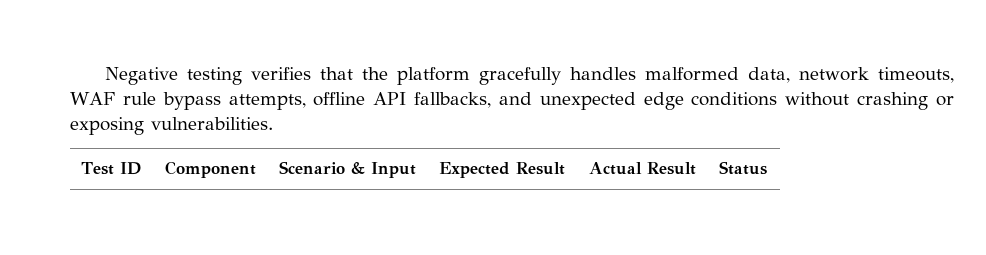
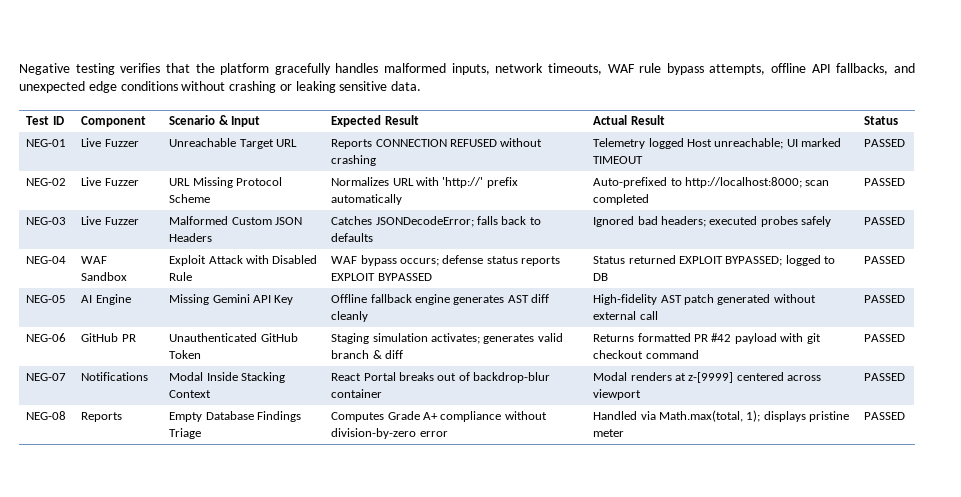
[747,67,790,83] data, -> [451,63,490,75] inputs,
[70,117,273,135] exposing vulnerabilities. -> [295,81,422,93] leaking sensitive data.
(768, 168) none -> [26,139,67,147] [81,138,139,147] [169,138,298,149] [331,138,543,149] [331,155,377,166] [593,138,842,149] [593,156,644,164] [864,139,906,147] [26,178,67,186] [81,177,139,186] [169,177,283,188] [169,194,211,203] [331,177,518,188] [331,194,403,205] [593,177,830,188] [593,194,650,205] [864,178,906,186] [26,217,67,225] [81,216,139,225] [169,216,303,225] [169,233,213,242] [331,216,541,227] [331,233,374,242] [593,216,832,227] [864,217,906,225] [26,256,67,264] [81,256,108,264] [81,272,128,281] [169,255,318,266] [169,272,193,281] [331,255,561,266] [331,273,432,281] [593,255,836,266] [593,273,609,281] [864,256,906,264] [26,295,67,303] [81,294,131,305] [169,294,294,305] [331,294,550,305] [331,311,369,322] [593,294,816,305] [593,311,658,320] [864,295,906,303] [26,333,67,342] [81,333,136,342] [169,333,298,342] [169,350,202,359] [331,333,563,344] [331,350,404,359] [593,333,821,344] [593,350,699,359] [864,334,906,342] [26,373,67,381] [81,372,149,381] [169,372,286,383] [169,390,212,398] [331,372,551,383] [331,389,383,398] [593,372,822,383] [593,389,642,400] [864,373,906,381] [26,411,67,420] [81,412,123,422] [169,411,302,422] [169,428,202,439] [331,411,547,422] [331,428,448,439] [593,410,850,422] [593,429,625,437] [864,412,906,420] // NEG-01 | Live Fuzzer | Unreachable Target URL | Reports CONNECTION REFUSED without crashing | Telemetry logged Host unreachable; UI marked TIMEOUT | PASSED // NEG-02 | Live Fuzzer | URL Missing Protocol Scheme | Normalizes URL with 'http://' prefix automatically | Auto-prefixed to http://localhost:8000; scan completed | PASSED // NEG-03 | Live Fuzzer | Malformed Custom JSON Headers | Catches JSONDecodeError; falls back to defaults | Ignored bad headers; executed probes safely | PASSED // NEG-04 | WAF Sandbox | Exploit Attack with Disabled Rule | WAF bypass occurs; defense status reports EXPLOIT BYPASSED | Status returned EXPLOIT BYPASSED; logged to DB | PASSED // NEG-05 | AI Engine | Missing Gemini API Key | Offline fallback engine generates AST diff cleanly | High-fidelity AST patch generated without external call | PASSED // NEG-06 | GitHub PR | Unauthenticated GitHub Token | Staging simulation activates; generates valid branch & diff | Returns formatted PR #42 payload with git checkout command | PASSED // NEG-07 | Notifications | Modal Inside Stacking Context | React Portal breaks out of backdrop-blur container | Modal renders at z-[9999] centered across viewport | PASSED // NEG-08 | Reports | Empty Database Findings Triage | Computes Grade A+ compliance without division-by-zero error | Handled via Math.max(total, 1); displays pristine meter | PASSED

